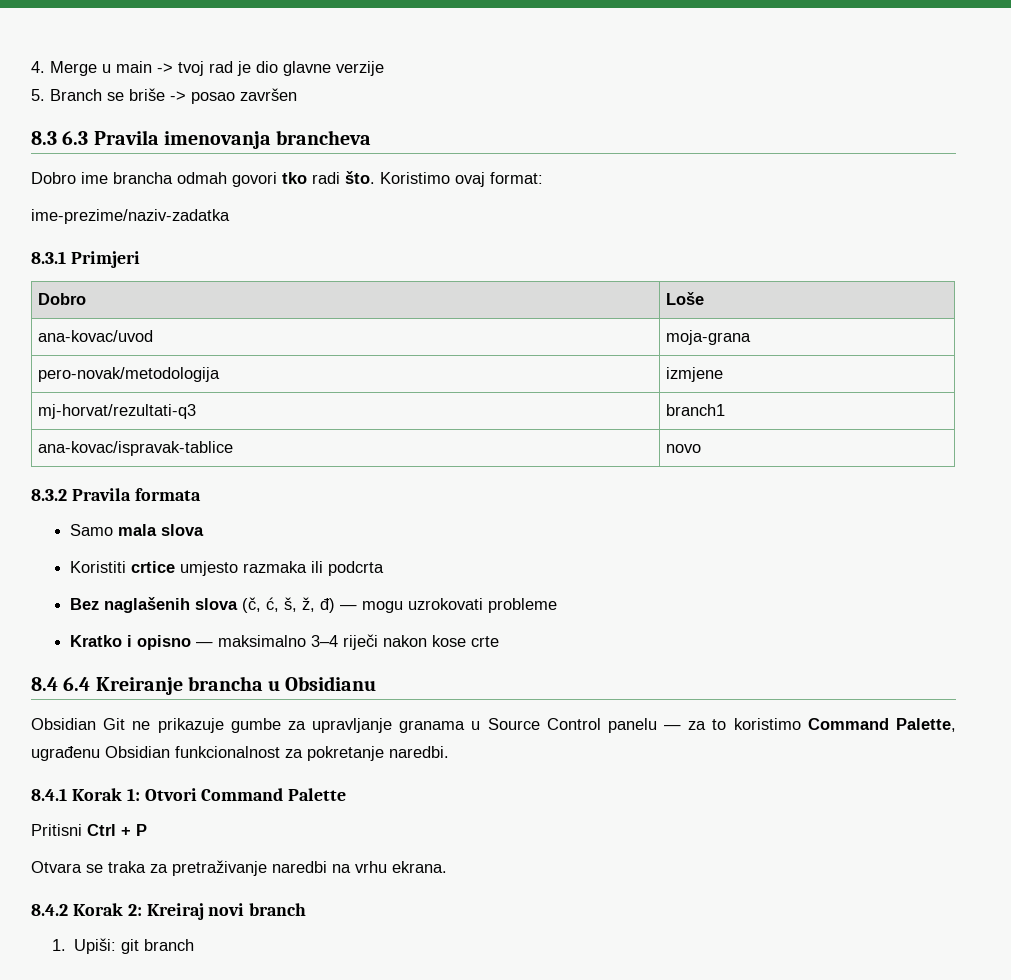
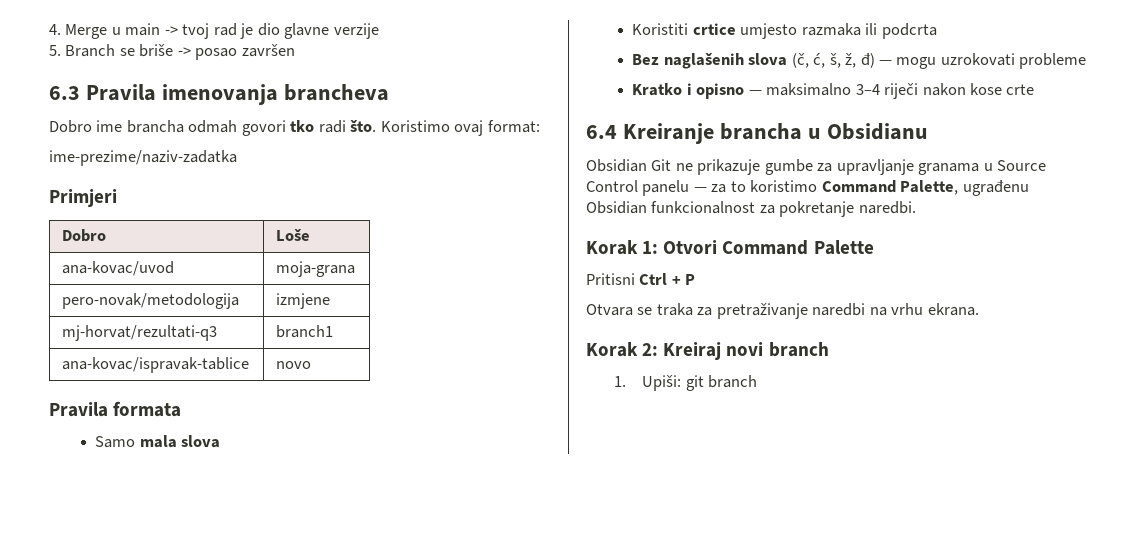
[31,131,57,145] 8.3 -> (295, 50) none
[31,251,66,264] 8.3.1 -> (237, 158) none
[31,489,67,501] 8.3.2 -> (312, 365) none
[31,677,58,691] 8.4 -> (1035, 89) none
[31,788,67,801] 8.4.1 -> (916, 207) none
[31,904,68,916] 8.4.2 -> (979, 309) none

